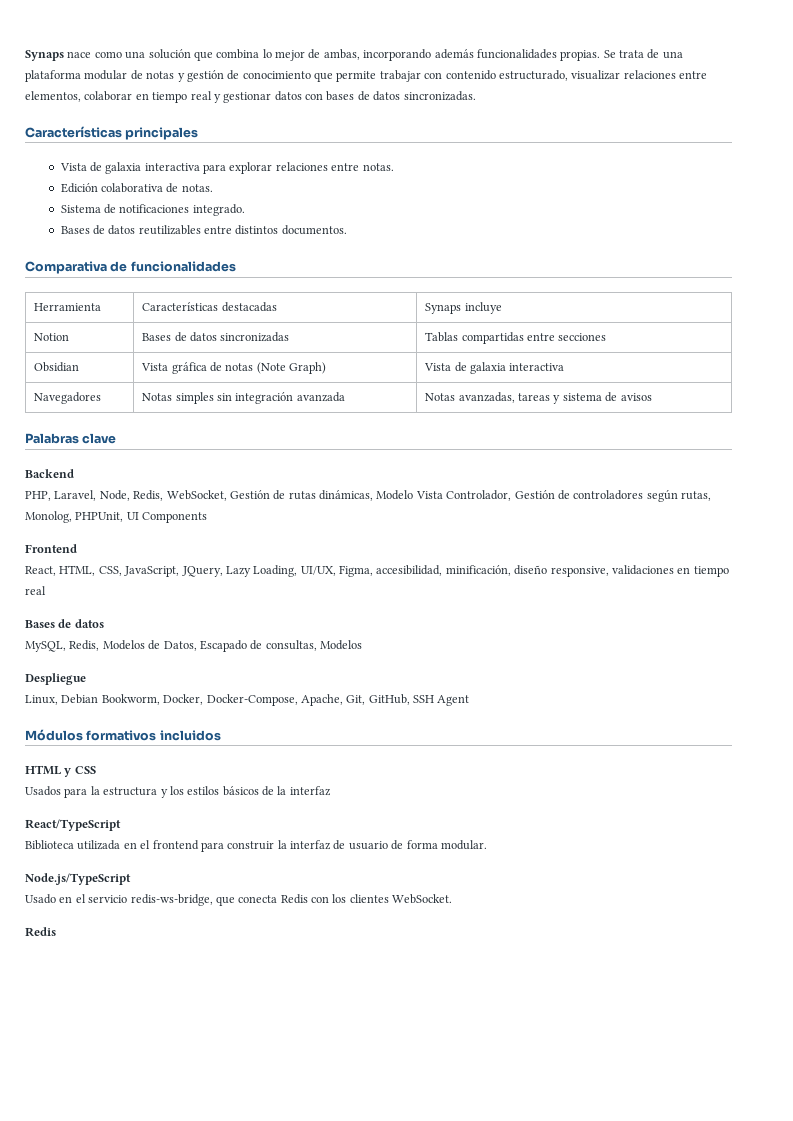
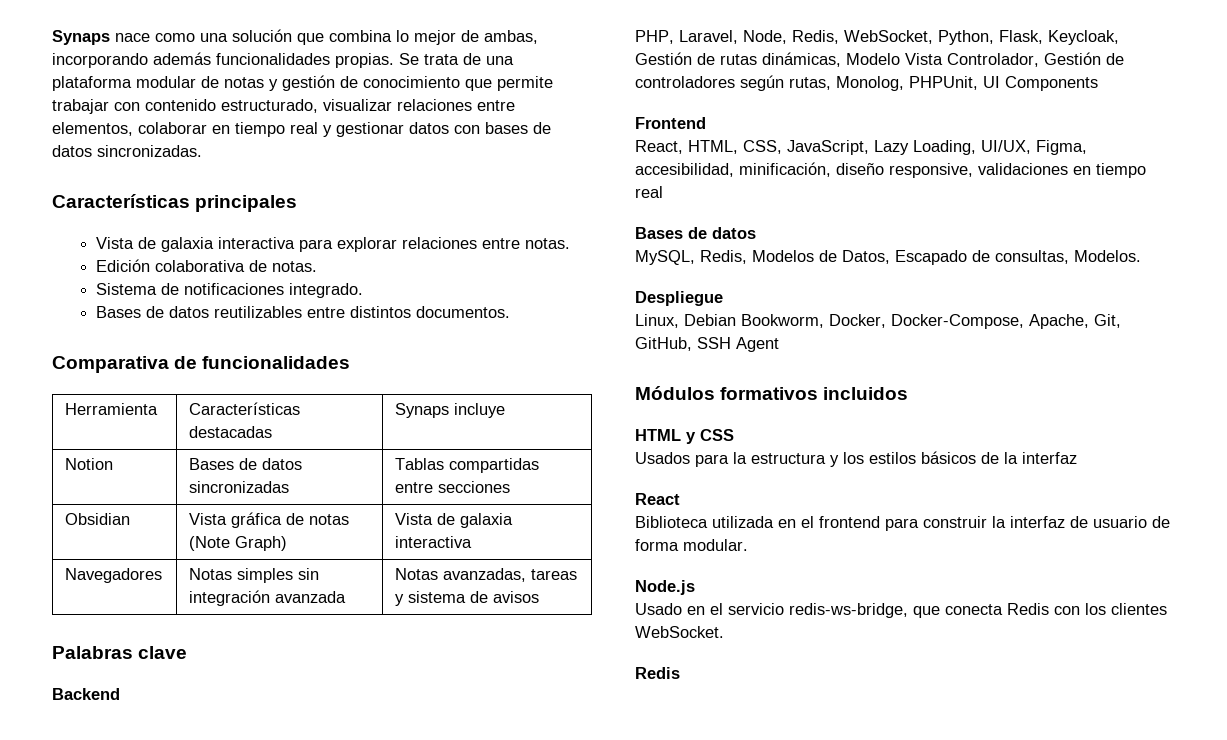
(227, 495) none -> [938,30,1119,45] Python, Flask, Keycloak,
[181,566,223,577] JQuery, -> (869, 147) none
[320,640,362,650] Modelos -> [1074,250,1141,262] Modelos.
[25,819,121,831] React/TypeScript -> [635,493,680,505] React
[25,873,131,885] Node.js/TypeScript -> [635,580,695,595] Node.js

